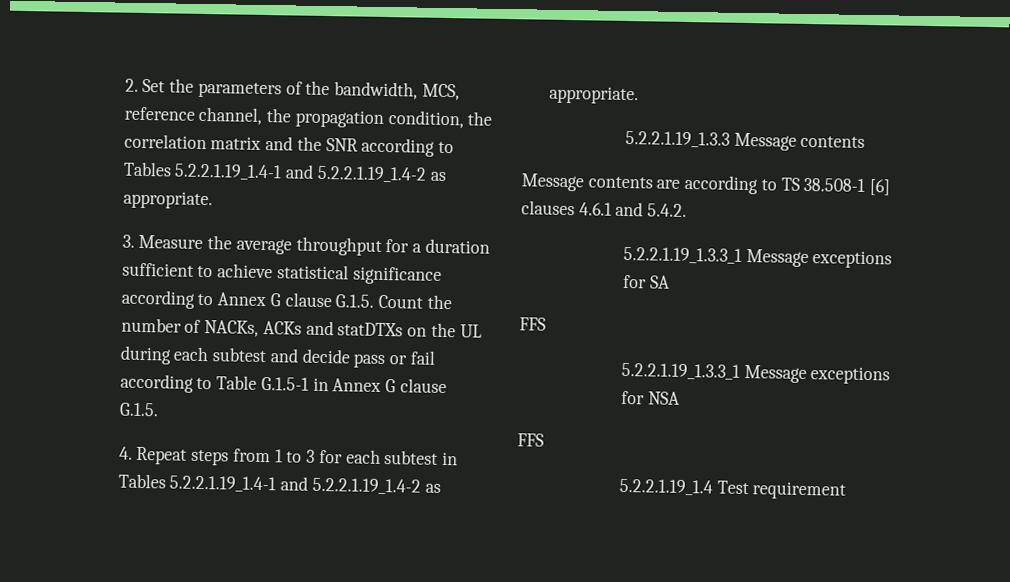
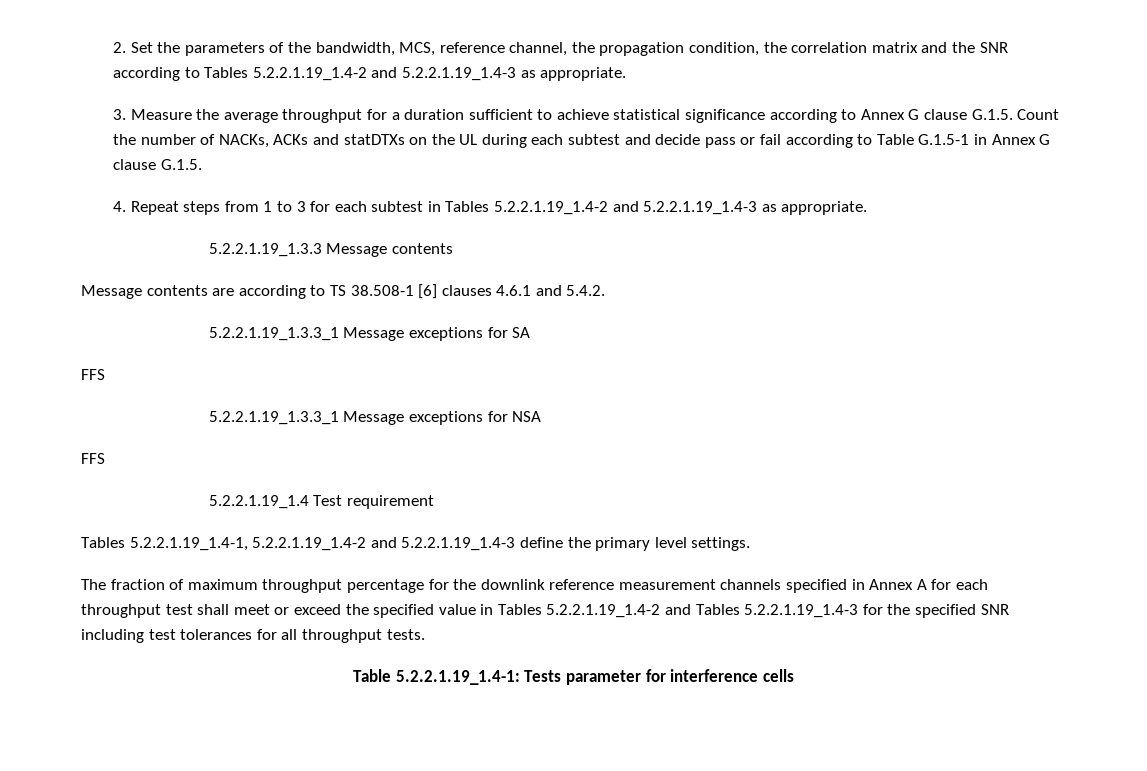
[174,163,427,183] 5.2.2.1.19_1.4-1 and 5.2.2.1.19_1.4-2 -> [252,67,516,81] 5.2.2.1.19_1.4-2 and 5.2.2.1.19_1.4-3
[169,475,421,495] 5.2.2.1.19_1.4-1 and 5.2.2.1.19_1.4-2 -> [494,201,758,215] 5.2.2.1.19_1.4-2 and 5.2.2.1.19_1.4-3
(847, 490) none -> [81,537,751,551] [81,579,989,593] [81,604,1009,618] [81,629,425,643] [353,669,794,685] // Tables 5.2.2.1.19_1.4-1, 5.2.2.1.19_1.4-2 and 5.2.2.1.19_1.4-3 define the primary level settings. // The fraction of maximum throughput percentage for the downlink reference measurement channels specified in Annex A for each throughput test shall meet or exceed the specified value in Tables 5.2.2.1.19_1.4-2 and Tables 5.2.2.1.19_1.4-3 for the specified SNR including test tolerances for all throughput tests. // Table 5.2.2.1.19_1.4-1: Tests parameter for interference cells

